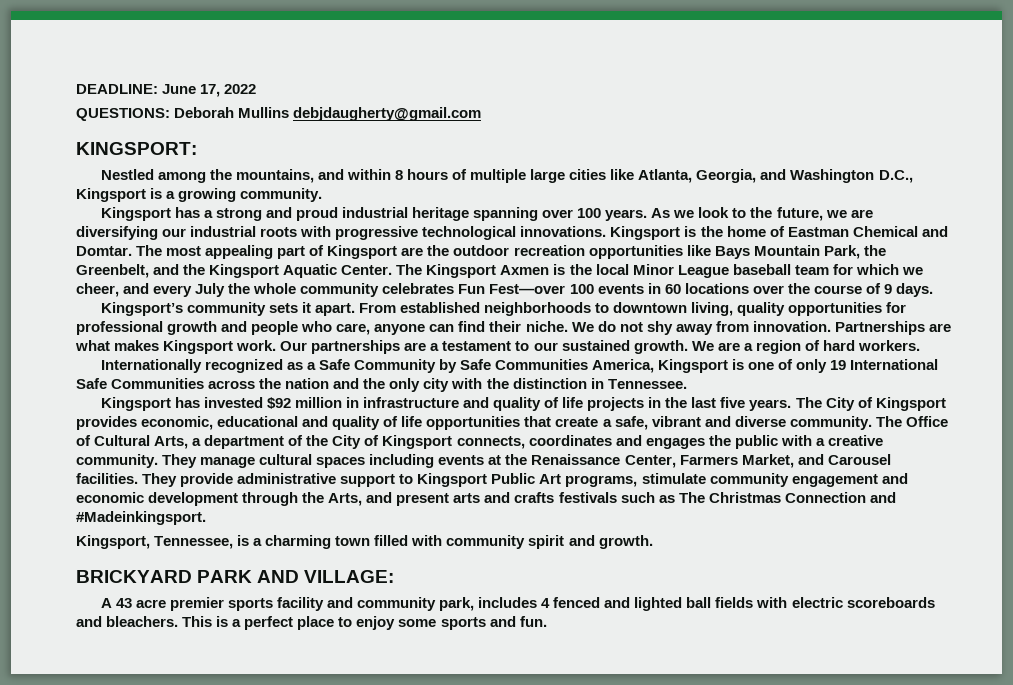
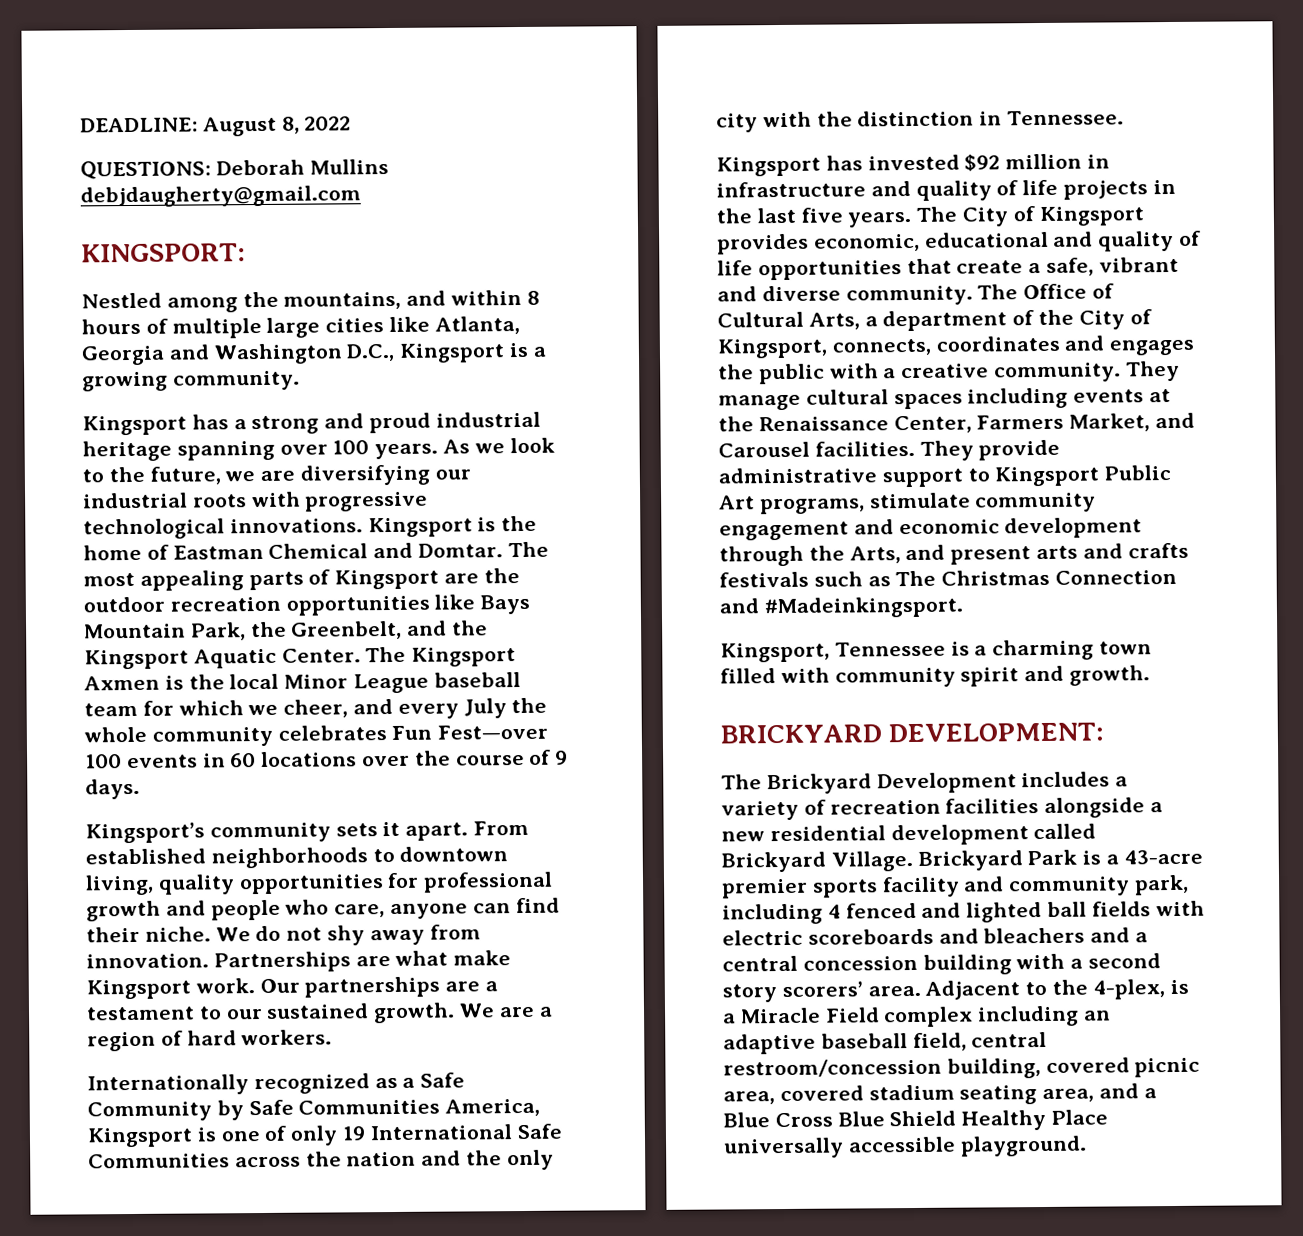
[162,84,221,97] June 17, -> [202,116,300,137] August 8,
[696,169,757,183] Georgia, -> [81,345,165,366] Georgia
[277,246,306,259] part -> [248,571,304,591] parts
[114,340,160,351] makes -> [453,950,512,966] make
[382,435,453,449] Kingsport -> [717,338,828,359] Kingsport,
[154,536,234,549] Tennessee, -> [834,641,946,657] Tennessee
[197,570,395,583] [100,598,166,608] PARK AND VILLAGE: // A 43 acre -> [888,722,1105,743] [721,771,1129,795] [721,797,1164,821] [721,823,1097,846] [721,849,1203,873] DEVELOPMENT: // The Brickyard Development includes a variety of recreation facilities alongside a new residential development called Brickyard Village. Brickyard Park is a 43-acre
[478,597,538,608] includes -> [722,903,823,925] including
[106,616,547,630] bleachers. This is a perfect place to enjoy some sports and fun. -> [983,927,1149,944] [722,953,1162,975] [722,979,1189,1003] [723,1005,1112,1028] [723,1031,1048,1055] [723,1057,1201,1079] [723,1083,1157,1105] [723,1109,1109,1131] [723,1135,1087,1159] bleachers and a central concession building with a second story scorers’ area. Adjacent to the 4-plex, is a Miracle Field complex including an adaptive baseball field, central restroom/concession building, covered picnic area, covered stadium seating area, and a Blue Cross Blue Shield Healthy Place universally accessible playground.

